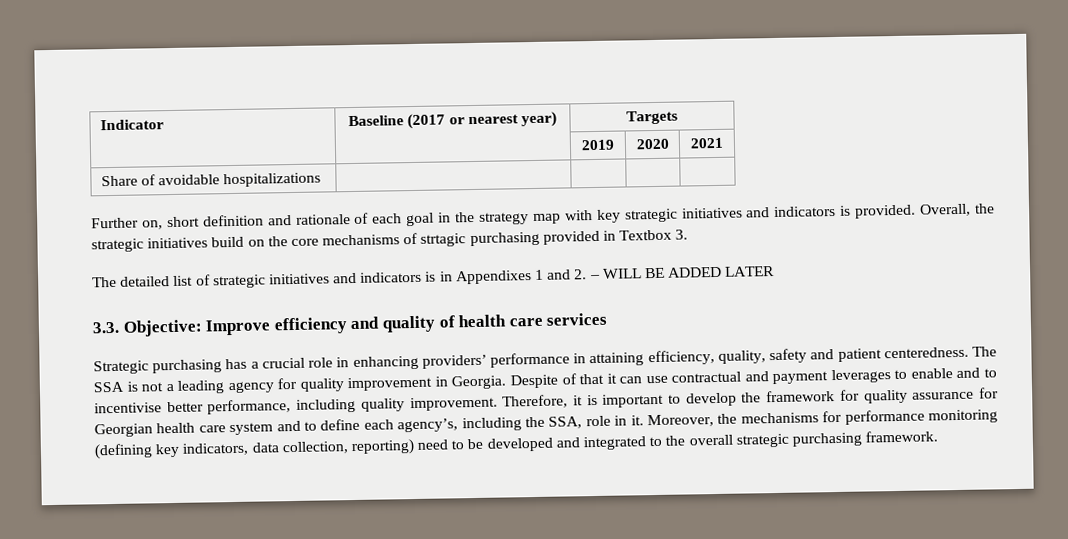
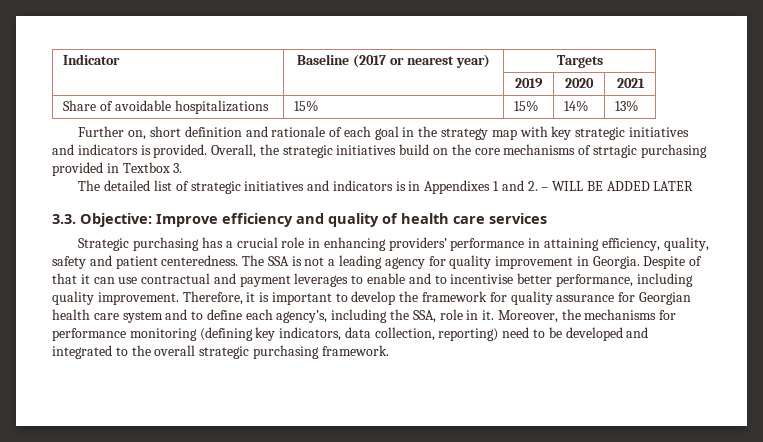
(322, 180) | | | -> [294,100,319,112] [514,100,539,112] [564,100,589,112] [615,100,639,112] 15% | 15% | 14% | 13%

